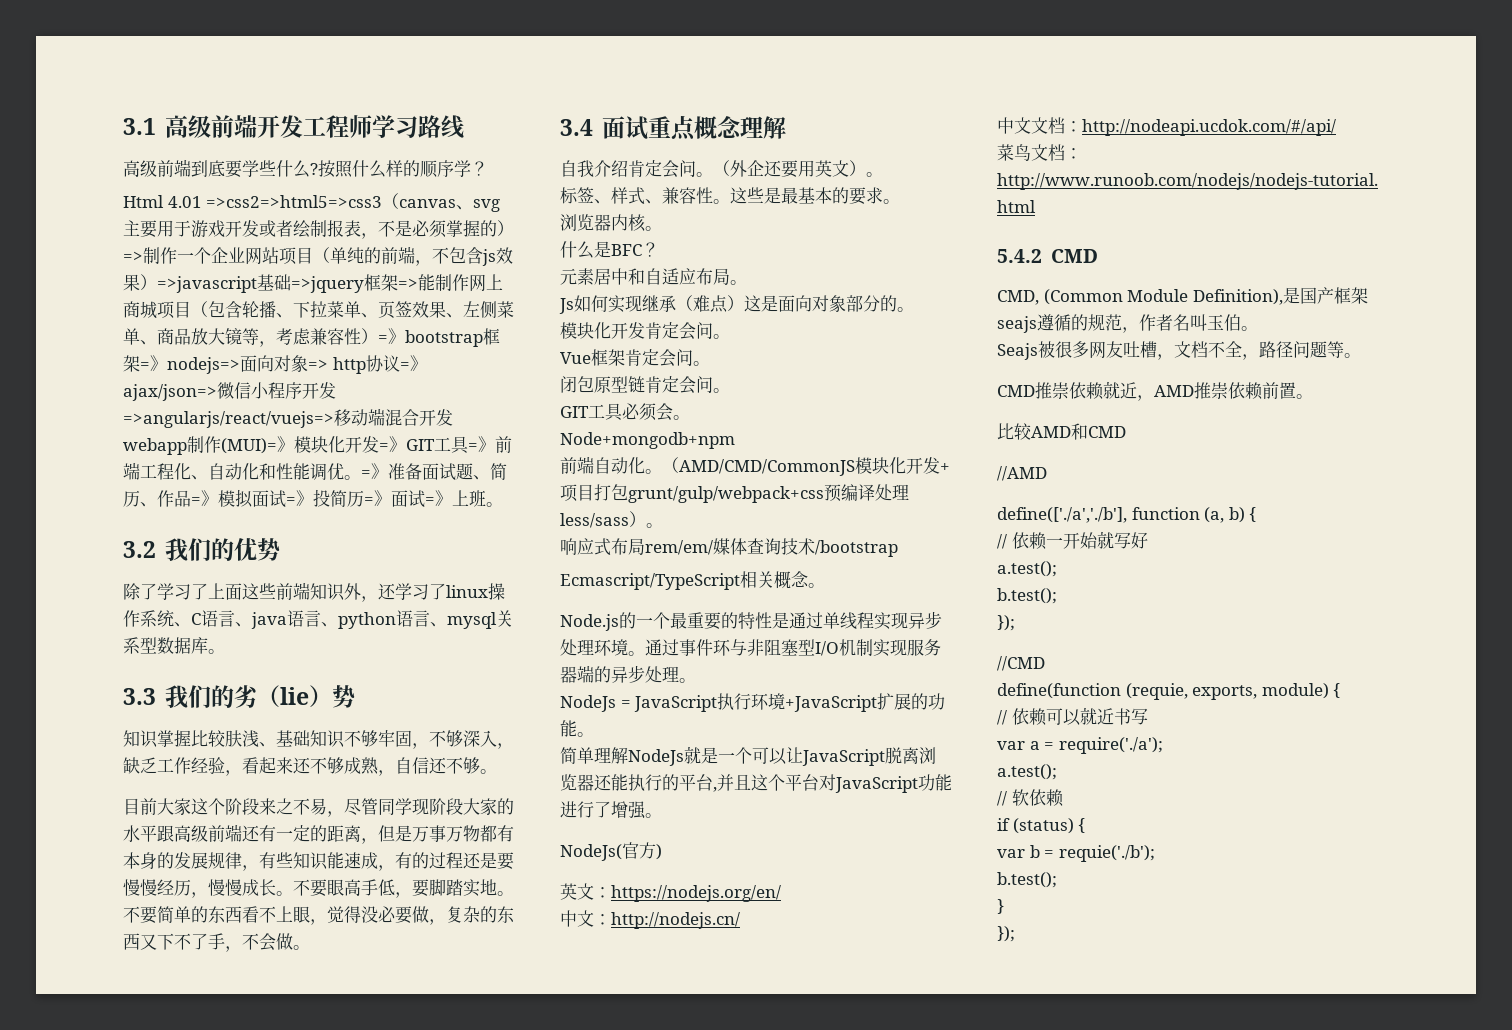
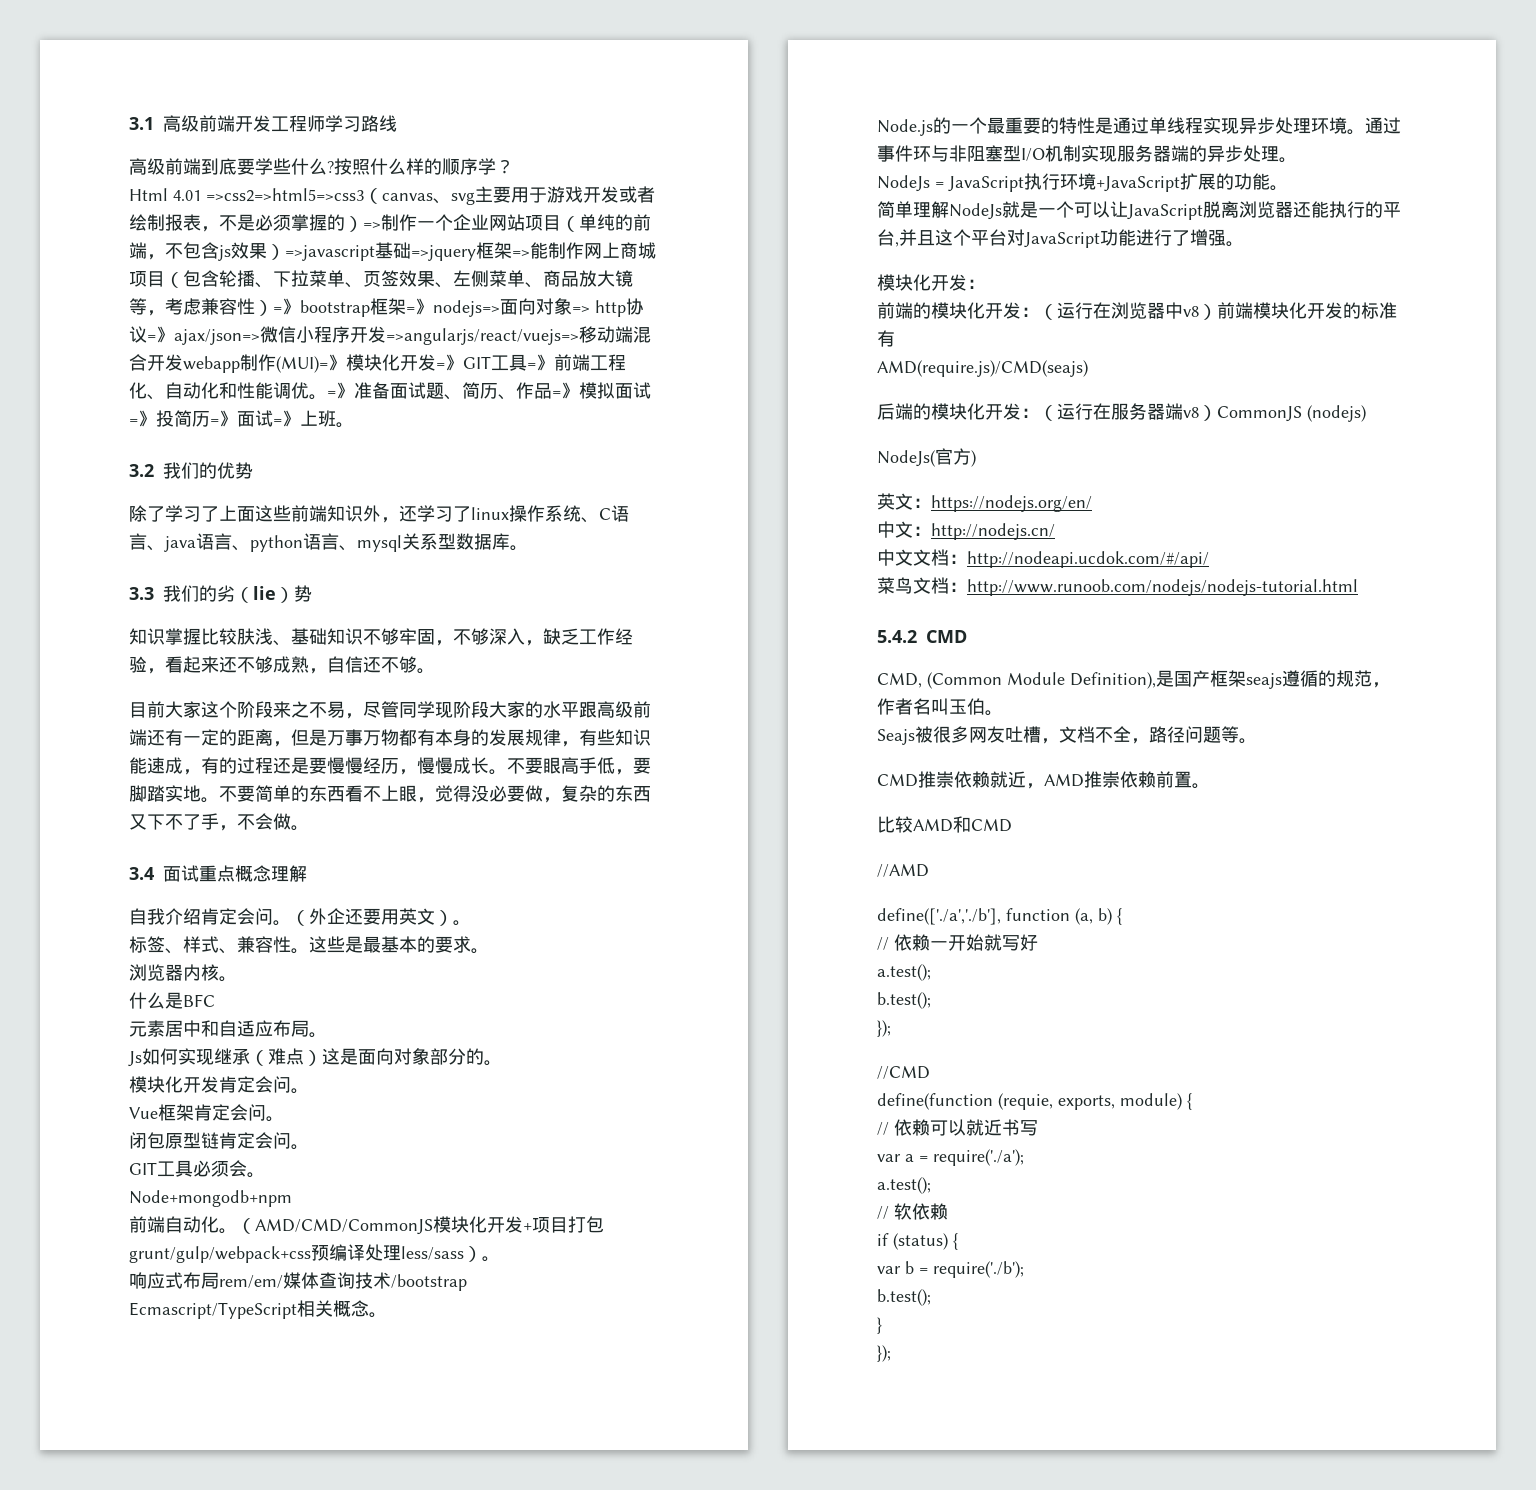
[642,242,659,257] ？ -> (215, 1000) none
(662, 815) none -> [877,274,985,291] [877,302,1397,320] [877,330,895,347] [877,360,1088,377] [877,403,1366,422] // 模块化开发： // 前端的模块化开发：（运行在浏览器中v8）前端模块化开发的标准有 // AMD(require.js)/CMD(seajs) // 后端的模块化开发：（运行在服务器端v8）CommonJS (nodejs)
[1058,845,1155,862] requie('./b'); -> [933,1261,1024,1278] require('./b');

